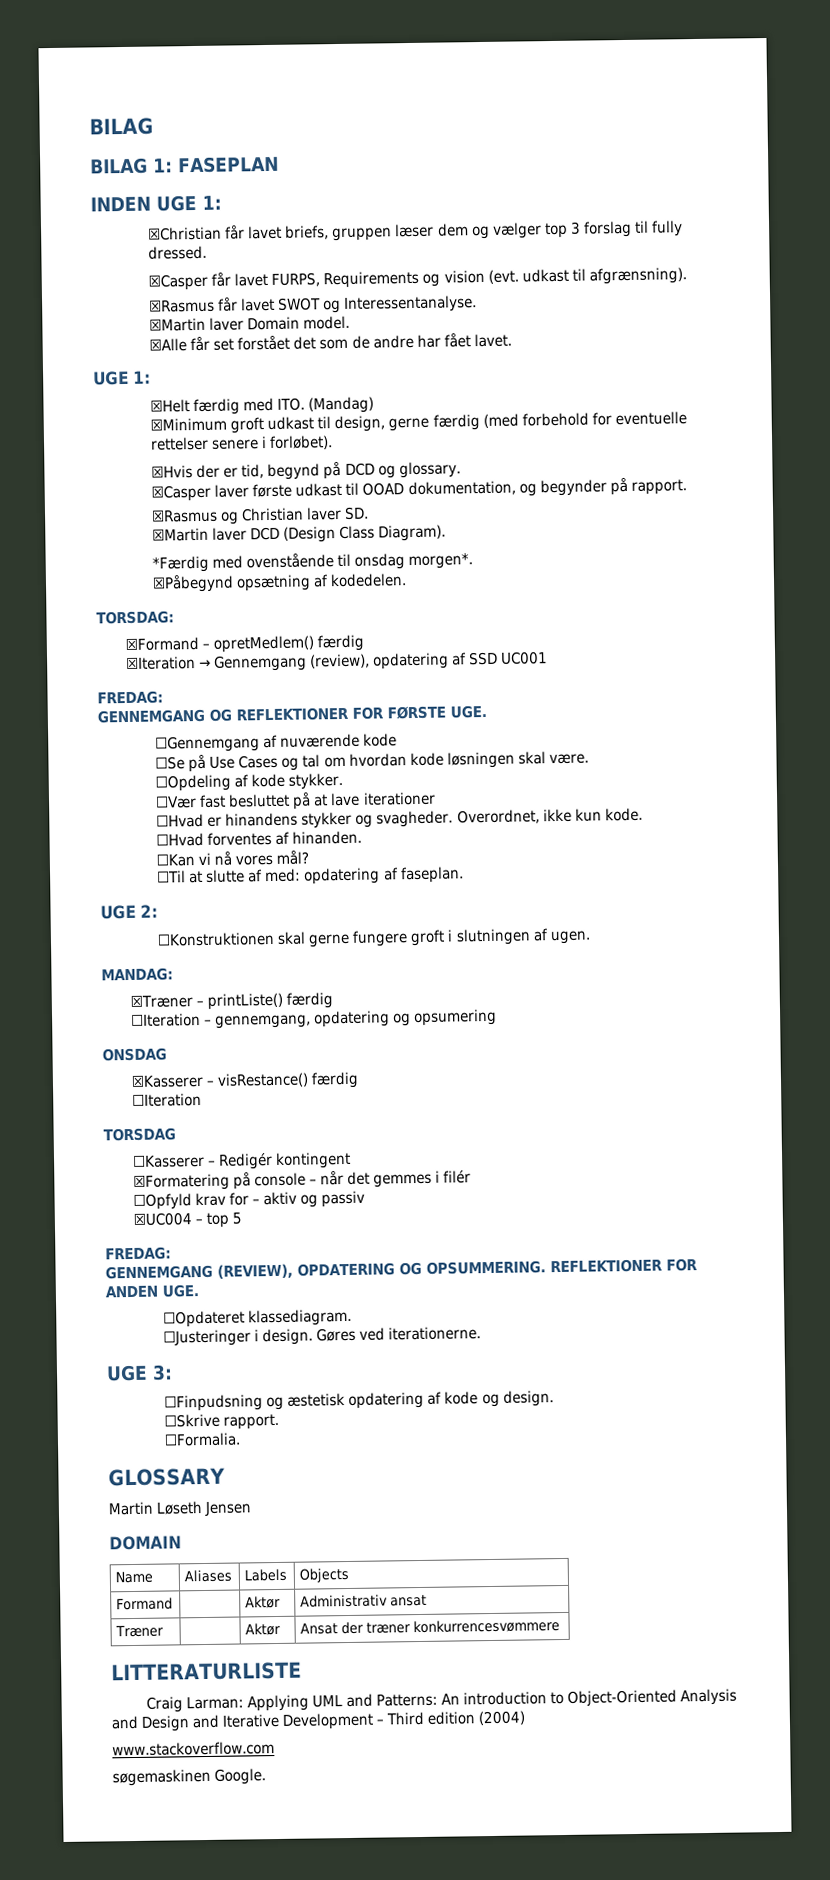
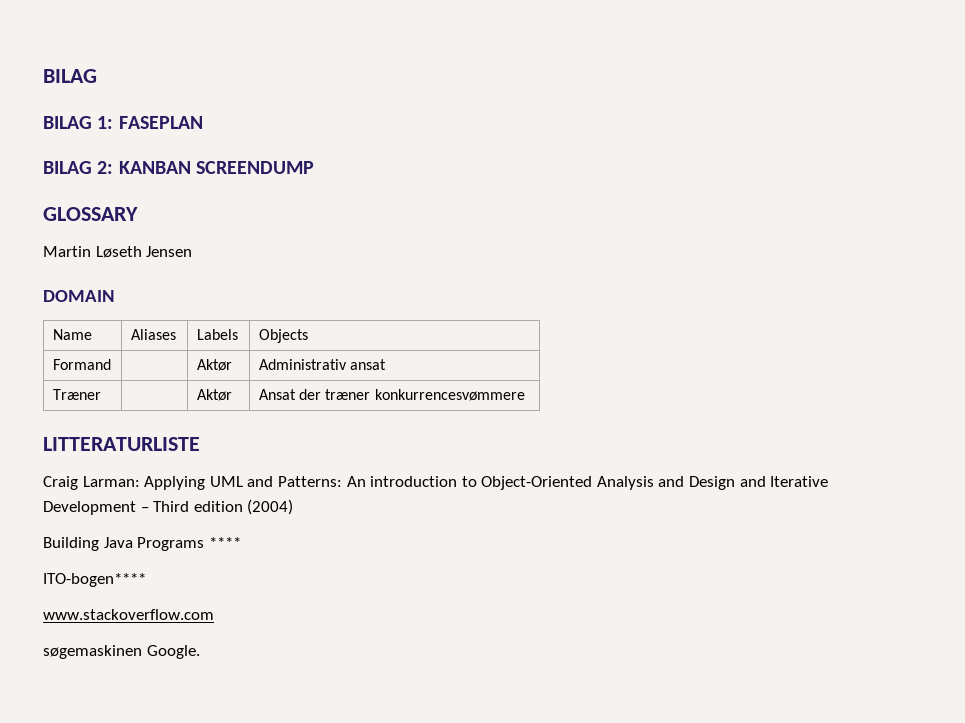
[90,194,222,212] [148,220,683,242] [148,245,208,260] [148,267,687,291] [149,295,478,314] [149,315,351,332] [149,332,512,352] [93,370,151,386] [150,396,375,416] [150,411,687,434] [150,435,334,451] [151,460,461,481] [151,476,687,502] [151,506,370,525] [152,524,447,543] [152,552,474,573] [152,573,408,593] [96,610,174,625] [124,634,364,653] [125,651,548,672] [97,690,163,705] [97,704,487,724] [155,733,398,753] [155,751,589,773] [155,772,344,792] [155,791,436,810] [156,807,643,829] [156,830,363,847] [156,849,310,867] [157,866,464,885] [100,904,158,920] [157,928,591,948] [101,967,173,982] [129,992,333,1010] [130,1008,497,1029] [102,1047,167,1062] [130,1071,359,1089] [131,1093,202,1107] [103,1127,176,1142] [131,1151,351,1170] [132,1170,472,1191] [132,1190,365,1210] [132,1212,242,1228] [105,1246,171,1261] [105,1258,698,1280] [105,1284,199,1298] [163,1308,353,1328] [163,1326,482,1347] [106,1364,173,1382] [164,1390,554,1412] [164,1413,280,1430] [164,1432,242,1447] INDEN UGE 1: // ☒Christian får lavet briefs, gruppen læser dem og vælger top 3 forslag til fully dressed. // ☒Casper får lavet FURPS, Requirements og vision (evt. udkast til afgrænsning). // ☒Rasmus får lavet SWOT og Interessentanalyse. // ☒Martin laver Domain model. // ☒Alle får set forstået det som de andre har fået lavet. // UGE 1: // ☒Helt færdig med ITO. (Mandag) // ☒Minimum groft udkast til design, gerne færdig (med forbehold for eventuelle rettelser senere i forløbet). // ☒Hvis der er tid, begynd på DCD og glossary. // ☒Casper laver første udkast til OOAD dokumentation, og begynder på rapport. // ☒Rasmus og Christian laver SD. // ☒Martin laver DCD (Design Class Diagram). // *Færdig med ovenstående til onsdag morgen*. // ☒Påbegynd opsætning af kodedelen. // TORSDAG: // ☒Formand – opretMedlem() færdig // ☒Iteration → Gennemgang (review), opdatering af SSD UC001 // FREDAG: // GENNEMGANG OG REFLEKTIONER FOR FØRSTE UGE. // ☐Gennemgang af nuværende kode // ☐Se på Use Cases og tal om hvordan kode løsningen skal være. // ☐Opdeling af kode stykker. // ☐Vær fast besluttet på at lave iterationer // ☐Hvad er hinandens stykker og svagheder. Overordnet, ikke kun kode. // ☐Hvad forventes af hinanden. // ☐Kan vi nå vores mål? // ☐Til at slutte af med: opdatering af faseplan. // UGE 2: // ☐Konstruktionen skal gerne fungere groft i slutningen af ugen. // MANDAG: // ☒Træner – printListe() færdig // ☐Iteration – gennemgang, opdatering og opsumering // ONSDAG // ☒Kasserer – visRestance() færdig // ☐Iteration // TORSDAG // ☐Kasserer – Redigér kontingent // ☒Formatering på console – når det gemmes i filér // ☐Opfyld krav for – aktiv og passiv // ☒UC004 – top 5 // FREDAG: // GENNEMGANG (REVIEW), OPDATERING OG OPSUMMERING. REFLEKTIONER FOR ANDEN UGE. // ☐Opdateret klassediagram. // ☐Justeringer i design. Gøres ved iterationerne. // UGE 3: // ☐Finpudsning og æstetisk opdatering af kode og design. // ☐Skrive rapport. // ☐Formalia. -> [43,161,315,174] BILAG 2: KANBAN SCREENDUMP
(526, 1718) none -> [43,537,241,551] [43,573,146,587] // Building Java Programs **** // ITO-bogen****

